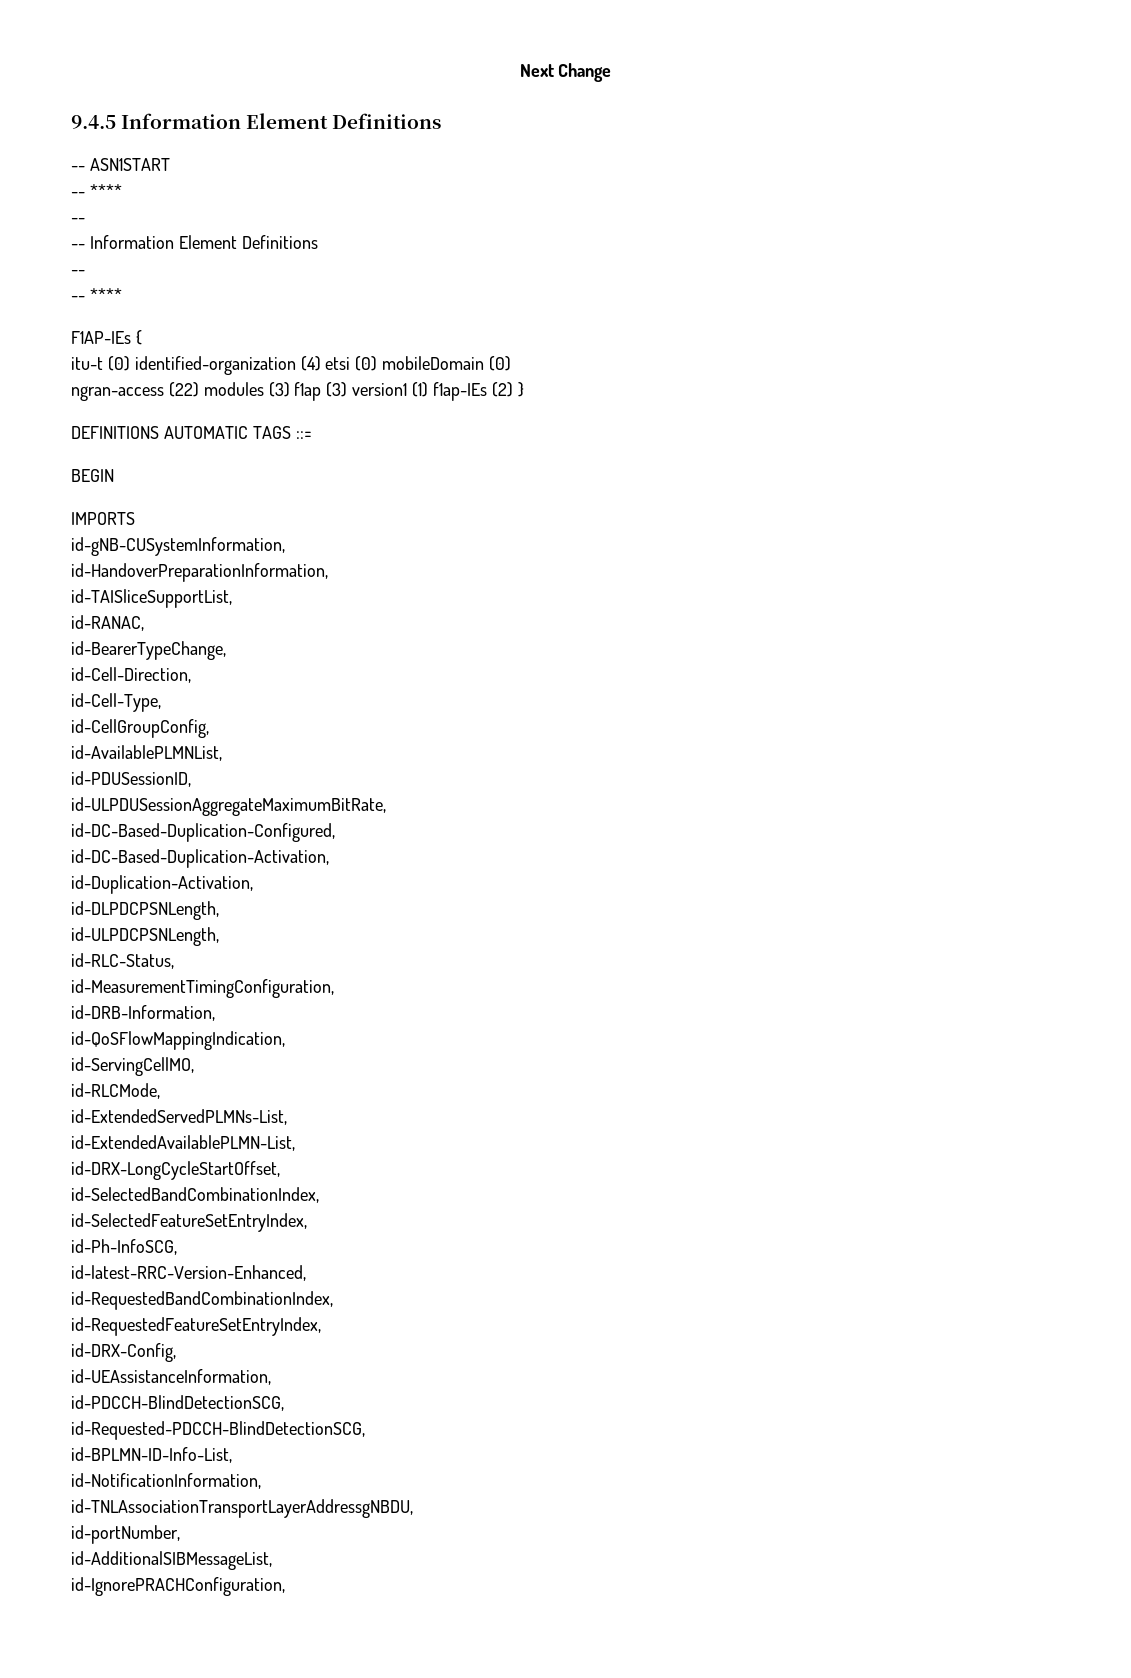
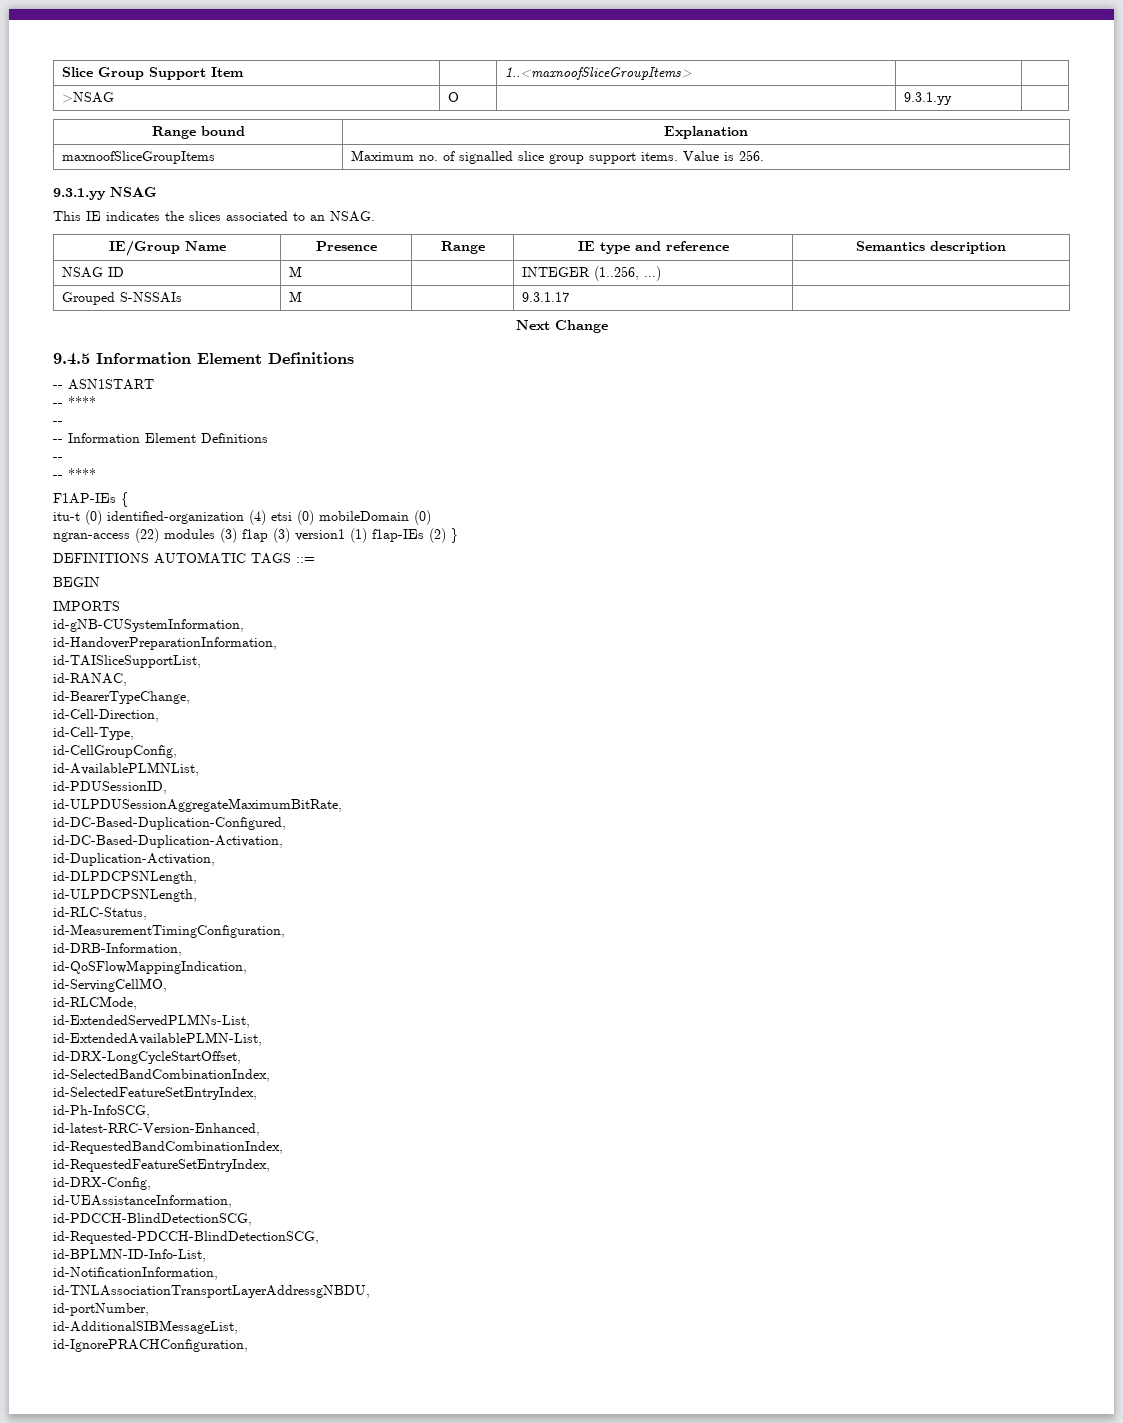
(519, 70) none -> [61,67,244,80] [504,67,692,80] [61,92,114,103] [447,92,459,102] [903,92,952,105] [151,126,245,139] [664,126,749,139] [61,151,215,164] [350,150,764,164] [53,187,157,200] [53,211,375,222] [108,240,226,256] [315,241,377,251] [440,241,485,254] [577,241,729,254] [856,241,1006,254] [61,267,124,278] [288,266,302,277] [521,266,661,281] [61,292,182,305] [288,291,302,302] [521,292,569,302] Slice Group Support Item | | 1..<maxnoofSliceGroupItems> | | // >NSAG | O | | 9.3.1.yy | // Range bound | Explanation // maxnoofSliceGroupItems | Maximum no. of signalled slice group support items. Value is 256. // 9.3.1.yy NSAG // This IE indicates the slices associated to an NSAG. // IE/Group Name | Presence | Range | IE type and reference | Semantics description // NSAG ID | M | | INTEGER (1..256, …) | // Grouped S-NSSAIs | M | | 9.3.1.17 | //

